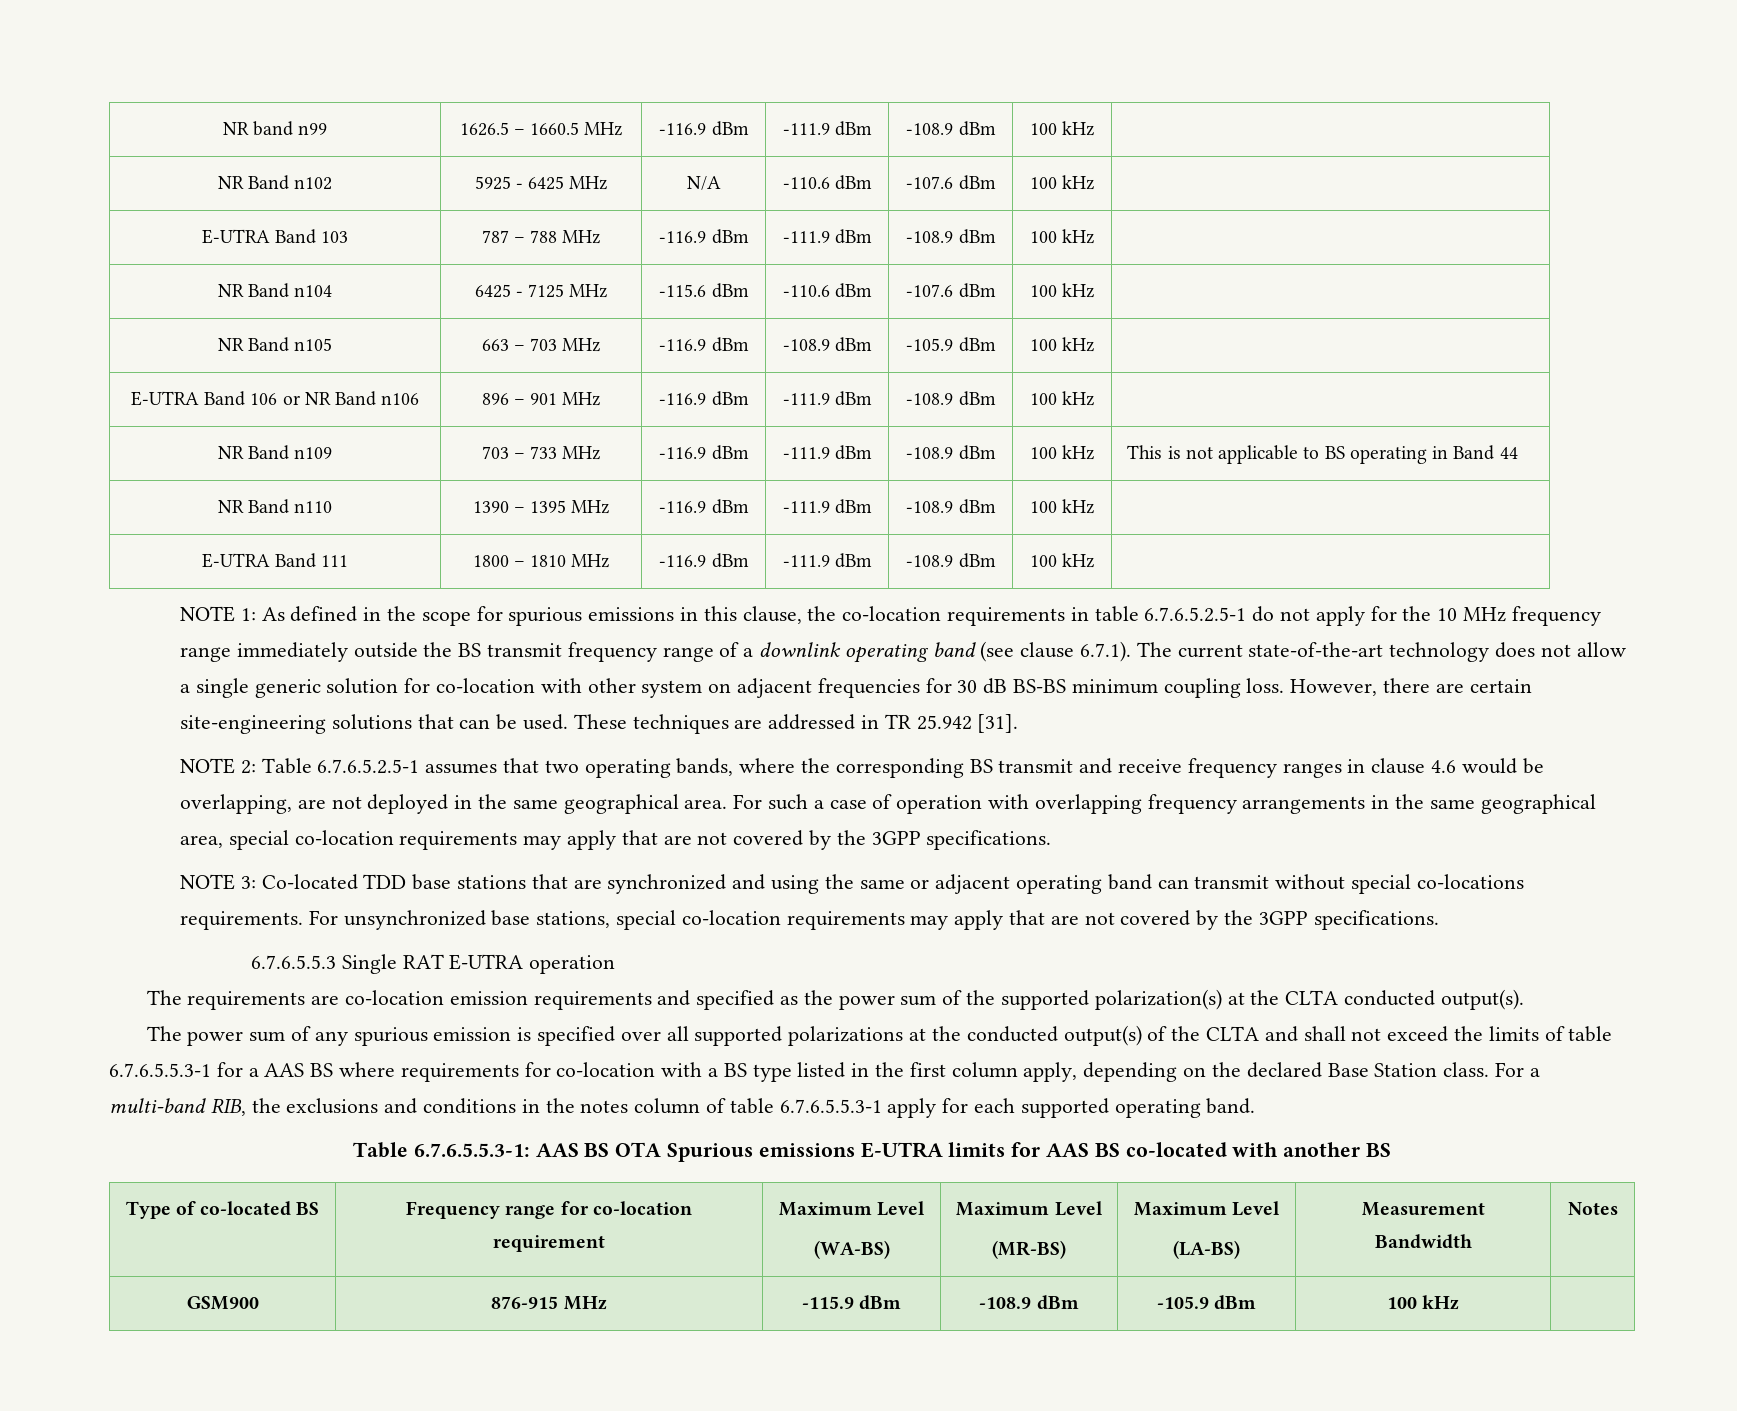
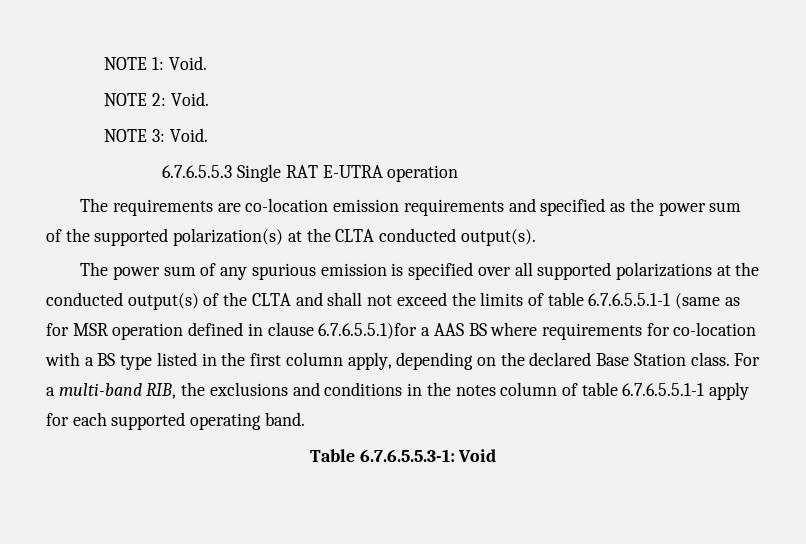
[222,121,328,136] [459,122,623,136] [659,121,749,136] [782,121,873,136] [906,121,996,136] [1029,121,1095,136] [217,175,333,190] [474,176,608,190] [686,176,721,190] [782,175,873,190] [906,175,996,190] [1029,175,1095,190] [201,229,349,244] [481,230,601,244] [659,229,749,244] [782,229,873,244] [906,229,996,244] [1029,229,1095,244] [217,283,333,298] [474,284,608,298] [659,283,749,298] [782,283,873,298] [906,283,996,298] [1029,283,1095,298] [217,337,333,352] [481,338,601,352] [659,337,749,352] [782,337,873,352] [906,337,996,352] [1029,337,1095,352] [130,391,420,406] [481,392,601,406] [659,391,749,406] [782,391,873,406] [906,391,996,406] [1029,391,1095,406] [217,445,333,460] [481,446,601,460] [659,445,749,460] [782,445,873,460] [906,445,996,460] [1029,445,1095,460] [1127,445,1518,464] [217,499,333,514] [472,500,610,514] [659,499,749,514] [782,499,873,514] [906,499,996,514] [1029,499,1095,514] [201,553,349,568] [472,554,610,568] [659,553,749,568] [782,553,873,568] [906,553,996,568] [1029,553,1095,568] [179,606,1601,626] [179,641,1626,663] [179,678,1532,698] [179,714,1019,734] [179,758,1544,778] [179,794,1596,814] [179,830,1052,850] [179,874,1524,894] [179,910,1439,930] NR band n99 | 1626.5 – 1660.5 MHz | -116.9 dBm | -111.9 dBm | -108.9 dBm | 100 kHz | // NR Band n102 | 5925 - 6425 MHz | N/A | -110.6 dBm | -107.6 dBm | 100 kHz | // E-UTRA Band 103 | 787 – 788 MHz | -116.9 dBm | -111.9 dBm | -108.9 dBm | 100 kHz | // NR Band n104 | 6425 - 7125 MHz | -115.6 dBm | -110.6 dBm | -107.6 dBm | 100 kHz | // NR Band n105 | 663 – 703 MHz | -116.9 dBm | -108.9 dBm | -105.9 dBm | 100 kHz | // E-UTRA Band 106 or NR Band n106 | 896 – 901 MHz | -116.9 dBm | -111.9 dBm | -108.9 dBm | 100 kHz | // NR Band n109 | 703 – 733 MHz | -116.9 dBm | -111.9 dBm | -108.9 dBm | 100 kHz | This is not applicable to BS operating in Band 44 // NR Band n110 | 1390 – 1395 MHz | -116.9 dBm | -111.9 dBm | -108.9 dBm | 100 kHz | // E-UTRA Band 111 | 1800 – 1810 MHz | -116.9 dBm | -111.9 dBm | -108.9 dBm | 100 kHz | // NOTE 1: As defined in the scope for spurious emissions in this clause, the co-location requirements in table 6.7.6.5.2.5-1 do not apply for the 10 MHz frequency range immediately outside the BS transmit frequency range of a downlink operating band (see clause 6.7.1). The current state-of-the-art technology does not allow a single generic solution for co-location with other system on adjacent frequencies for 30 dB BS-BS minimum coupling loss. However, there are certain site-engineering solutions that can be used. These techniques are addressed in TR 25.942 [31]. // NOTE 2: Table 6.7.6.5.2.5-1 assumes that two operating bands, where the corresponding BS transmit and receive frequency ranges in clause 4.6 would be overlapping, are not deployed in the same geographical area. For such a case of operation with overlapping frequency arrangements in the same geographical area, special co-location requirements may apply that are not covered by the 3GPP specifications. // NOTE 3: Co-located TDD base stations that are synchronized and using the same or adjacent operating band can transmit without special co-locations requirements. For unsynchronized base stations, special co-location requirements may apply that are not covered by the 3GPP specifications. -> [104,56,207,70] [104,92,209,106] [104,128,208,142] NOTE 1: Void. // NOTE 2: Void. // NOTE 3: Void.
[109,1062,243,1077] 6.7.6.5.5.3-1 for -> [588,293,740,309] [46,322,418,340] 6.7.6.5.5.1-1 (same as for MSR operation defined in clause 6.7.6.5.5.1)for
[779,1099,882,1113] 6.7.6.5.5.3-1 -> [622,383,705,396] 6.7.6.5.5.1-1
[535,1142,1392,1162] [125,1201,320,1219] [406,1201,692,1219] [493,1235,605,1252] [778,1201,926,1216] [813,1240,890,1259] [956,1201,1103,1216] [992,1240,1066,1259] [1133,1201,1281,1216] [1173,1240,1240,1259] [1361,1202,1485,1216] [1374,1234,1472,1249] [1567,1202,1618,1215] [186,1296,259,1310] [491,1296,607,1310] [801,1295,902,1310] [979,1295,1079,1310] [1156,1295,1257,1310] [1386,1295,1460,1310] AAS BS OTA Spurious emissions E-UTRA limits for AAS BS co-located with another BS // Type of co-located BS | Frequency range for co-location requirement | Maximum Level // (WA-BS) | Maximum Level // (MR-BS) | Maximum Level // (LA-BS) | Measurement Bandwidth | Notes // GSM900 | 876-915 MHz | -115.9 dBm | -108.9 dBm | -105.9 dBm | 100 kHz | -> [458,449,497,462] Void

